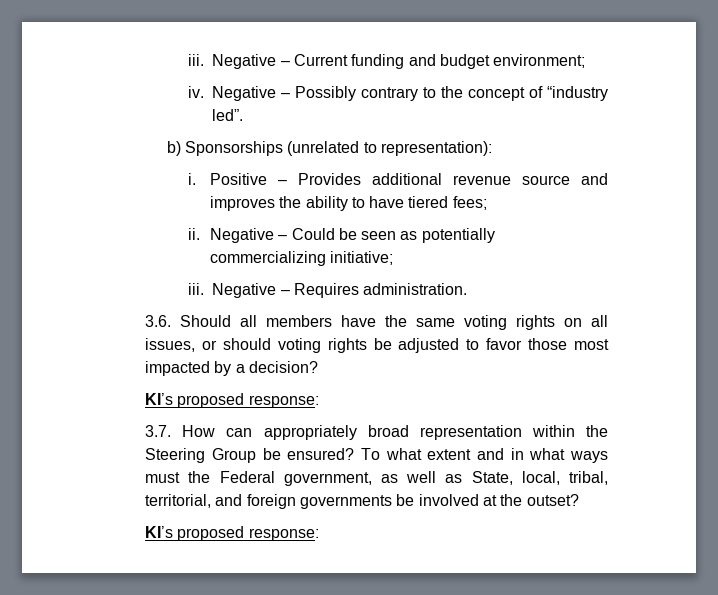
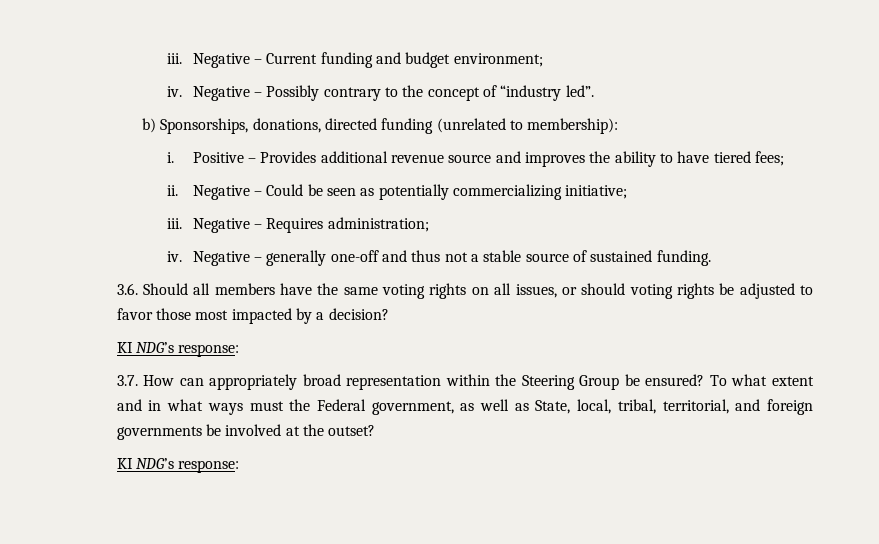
[185,141,284,156] Sponsorships -> [160,118,434,134] Sponsorships, donations, directed funding
[381,141,493,156] representation): -> [527,118,619,134] membership):
[363,283,468,295] administration. -> [327,217,429,232] [167,250,711,266] administration; // iv. Negative – generally one-off and thus not a stable source of sustained funding.
[145,393,245,408] KI’s proposed -> [116,342,174,353] KI NDG’s
[145,526,245,541] KI’s proposed -> [116,458,174,469] KI NDG’s

